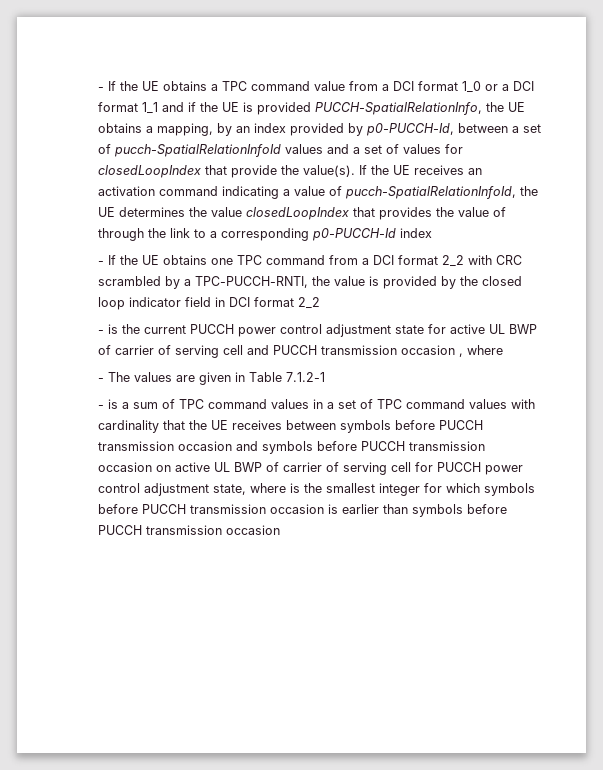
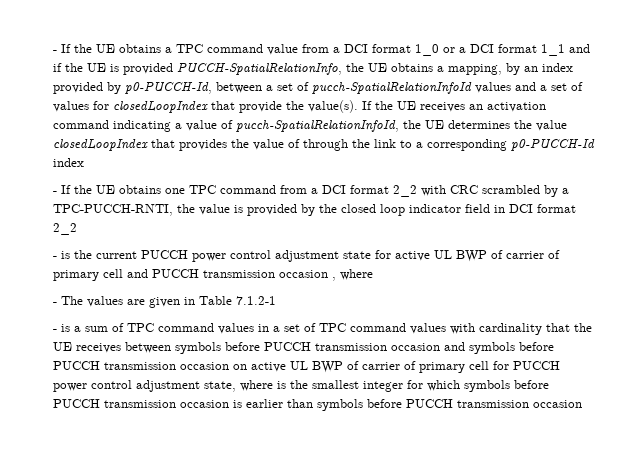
[175,345,220,358] serving -> [52,270,99,281] primary
[343,462,388,475] serving -> [418,362,465,373] primary

